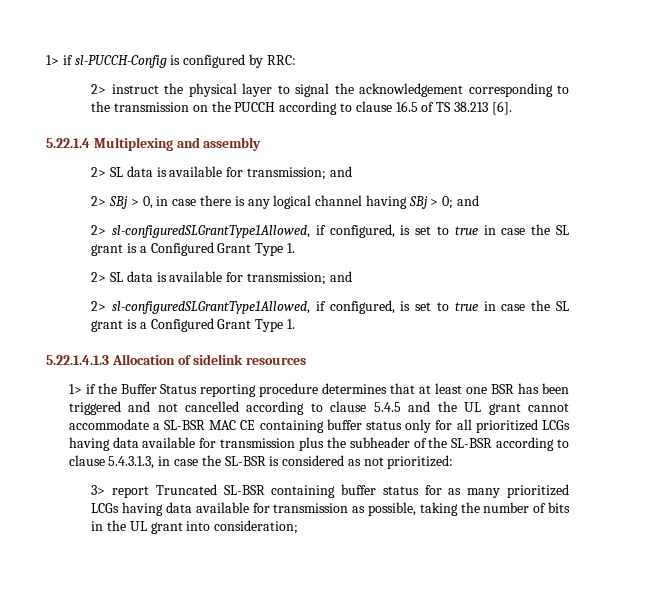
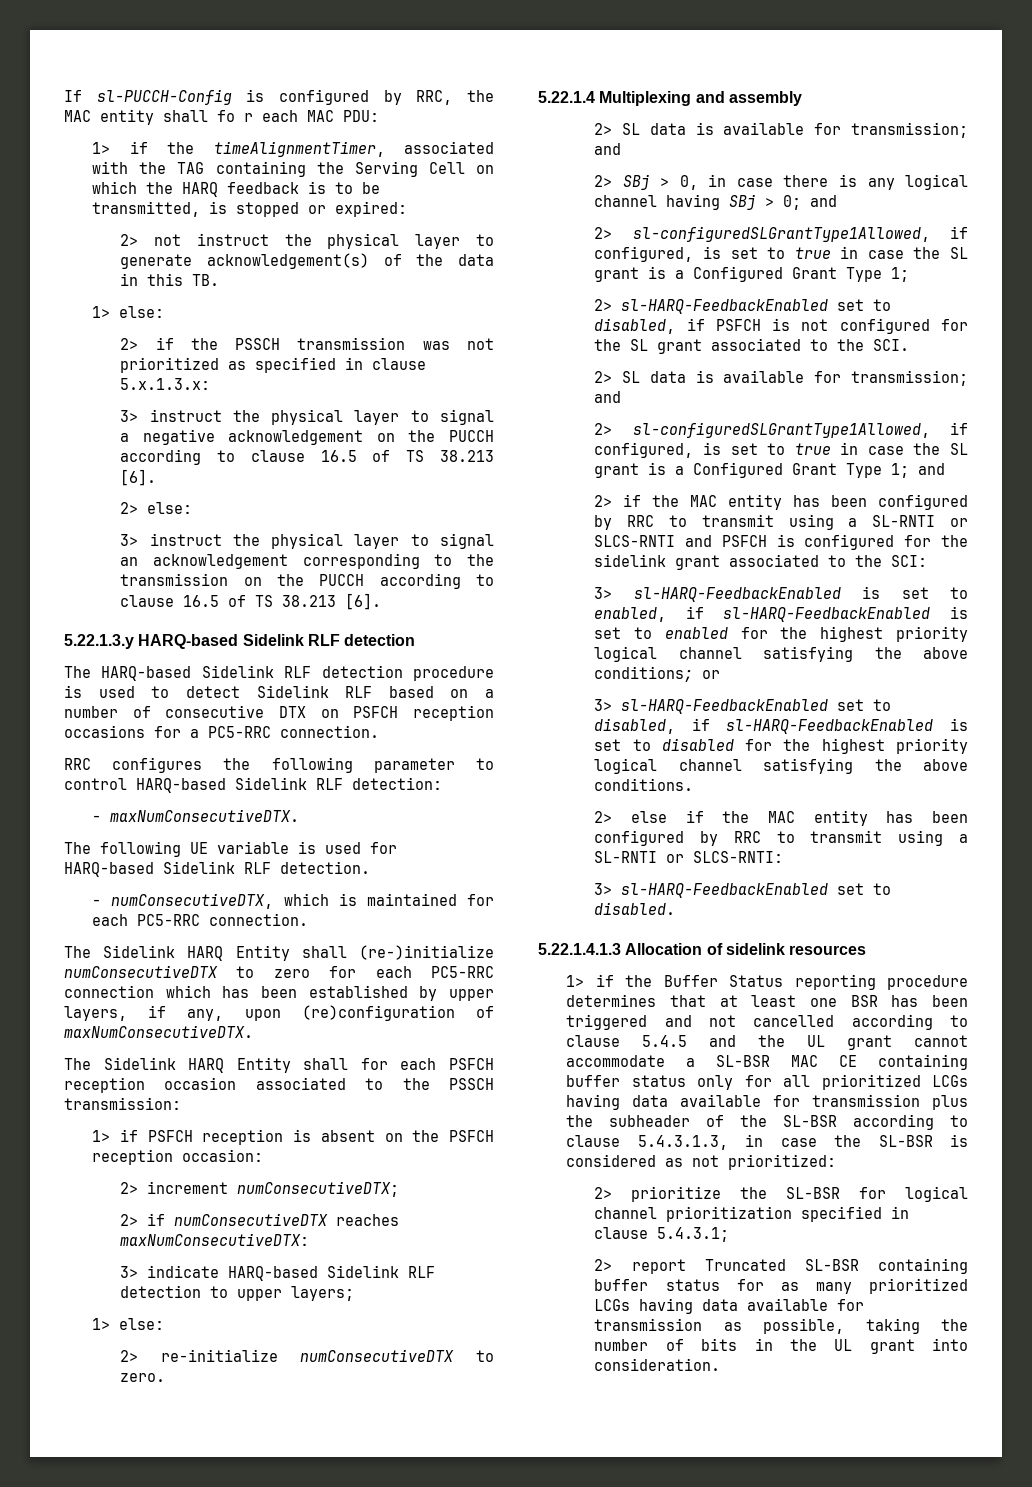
[46,55,73,65] 1> if -> [64,90,82,102] If
[266,55,296,65] [91,83,354,97] RRC: // 2> instruct the physical layer to signal the -> [416,90,495,105] [64,109,379,125] [92,141,494,157] [92,161,494,177] [92,181,381,197] [92,201,408,217] [120,233,495,249] [120,253,494,269] [120,273,220,286] [92,306,165,318] [120,337,494,350] [120,357,427,373] [120,378,211,390] [120,409,495,425] [120,429,494,445] [120,449,495,465] [120,469,157,486] [120,502,193,514] [120,533,495,549] [120,557,139,566] RRC, the MAC entity shall fo r each MAC PDU: // 1> if the timeAlignmentTimer, associated with the TAG containing the Serving Cell on which the HARQ feedback is to be transmitted, is stopped or expired: // 2> not instruct the physical layer to generate acknowledgement(s) of the data in this TB. // 1> else: // 2> if the PSSCH transmission was not prioritized as specified in clause 5.x.1.3.x: // 3> instruct the physical layer to signal a negative acknowledgement on the PUCCH according to clause 16.5 of TS 38.213 [6]. // 2> else: // 3> instruct the physical layer to signal an
(512, 108) none -> [64,634,416,649] [64,665,494,681] [64,685,494,698] [64,705,495,721] [64,725,379,738] [64,757,494,773] [64,777,442,793] [92,809,300,822] [64,841,397,857] [64,861,370,877] [92,893,495,909] [92,913,309,926] [64,945,494,961] [64,965,494,978] [64,985,494,1001] [64,1005,494,1021] [64,1025,253,1038] [64,1057,494,1073] [64,1077,494,1093] [64,1097,181,1110] [92,1129,495,1145] [92,1149,264,1165] [120,1181,400,1197] [120,1213,400,1226] [120,1233,310,1246] [120,1265,436,1281] [120,1285,355,1301] [92,1318,165,1330] [120,1349,494,1362] [120,1373,166,1382] // 5.22.1.3.y HARQ-based Sidelink RLF detection // The HARQ-based Sidelink RLF detection procedure is used to detect Sidelink RLF based on a number of consecutive DTX on PSFCH reception occasions for a PC5-RRC connection. // RRC configures the following parameter to control HARQ-based Sidelink RLF detection: // - maxNumConsecutiveDTX. // The following UE variable is used for HARQ-based Sidelink RLF detection. // - numConsecutiveDTX, which is maintained for each PC5-RRC connection. // The Sidelink HARQ Entity shall (re-)initialize numConsecutiveDTX to zero for each PC5-RRC connection which has been established by upper layers, if any, upon (re)configuration of maxNumConsecutiveDTX. // The Sidelink HARQ Entity shall for each PSFCH reception occasion associated to the PSSCH transmission: // 1> if PSFCH reception is absent on the PSFCH reception occasion: // 2> increment numConsecutiveDTX; // 2> if numConsecutiveDTX reaches maxNumConsecutiveDTX: // 3> indicate HARQ-based Sidelink RLF detection to upper layers; // 1> else: // 2> re-initialize numConsecutiveDTX to zero.
[286,243,295,253] 1. -> [891,267,910,282] [594,299,892,314] [594,318,968,334] [594,338,910,354] 1; // 2> sl-HARQ-FeedbackEnabled set to disabled, if PSFCH is not configured for the SL grant associated to the SCI.
[286,319,295,329] 1. -> [891,463,946,478] [594,494,968,510] [594,514,968,530] [594,534,968,550] [594,554,928,570] [594,586,968,602] [594,606,968,622] [594,626,968,642] [594,646,968,662] [594,666,721,682] [594,699,892,714] [594,718,968,734] [594,738,968,754] [594,758,968,774] [594,778,694,791] [594,810,968,826] [594,830,968,846] [594,851,784,863] [594,883,892,898] [594,902,676,915] 1; and // 2> if the MAC entity has been configured by RRC to transmit using a SL-RNTI or SLCS-RNTI and PSFCH is configured for the sidelink grant associated to the SCI: // 3> sl-HARQ-FeedbackEnabled is set to enabled, if sl-HARQ-FeedbackEnabled is set to enabled for the highest priority logical channel satisfying the above conditions; or // 3> sl-HARQ-FeedbackEnabled set to disabled, if sl-HARQ-FeedbackEnabled is set to disabled for the highest priority logical channel satisfying the above conditions. // 2> else if the MAC entity has been configured by RRC to transmit using a SL-RNTI or SLCS-RNTI: // 3> sl-HARQ-FeedbackEnabled set to disabled.
[91,485,106,495] 3> -> [594,1186,968,1202] [594,1206,910,1222] [594,1227,730,1242] [594,1259,613,1271] 2> prioritize the SL-BSR for logical channel prioritization specified in clause 5.4.3.1; // 2>
[214,520,299,534] consideration; -> [594,1358,721,1371] consideration.

